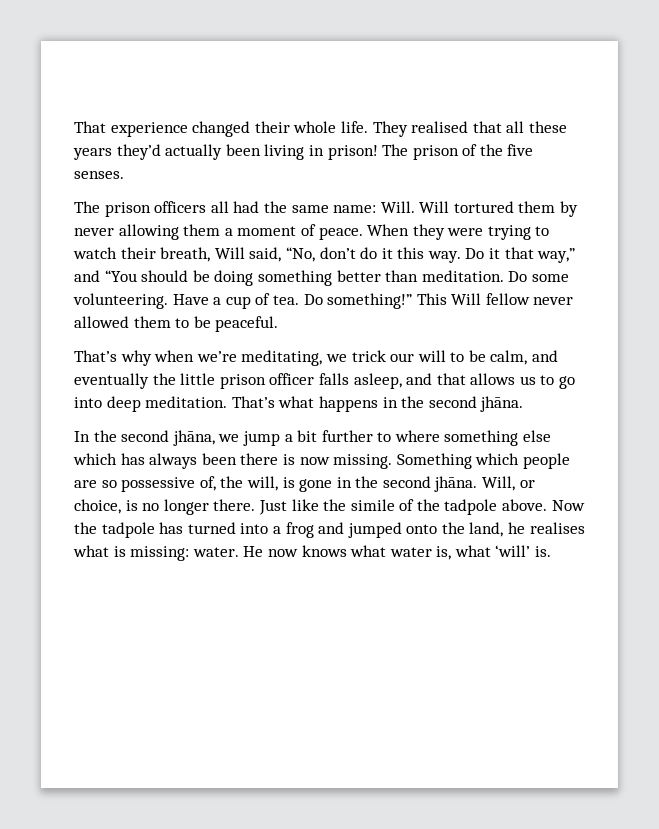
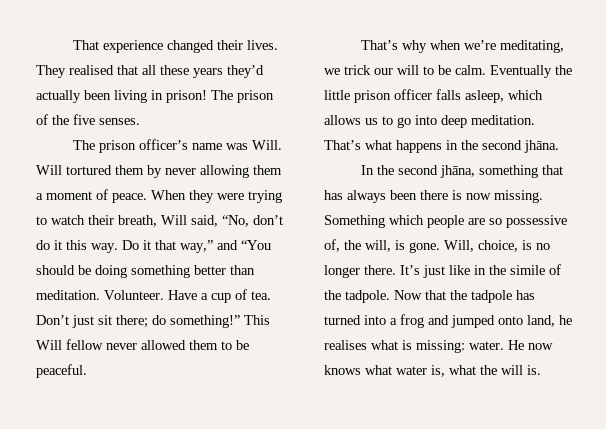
[293,121,368,133] whole life. -> [246,40,278,50] lives.
[154,201,377,213] officers all had the same name: -> [138,139,248,150] officer’s name was
[508,271,569,282] [73,293,168,309] Do some volunteering. -> [104,290,164,300] Volunteer.
[303,294,323,305] Do -> [36,315,166,328] Don’t just sit there; do
[490,350,559,365] [74,373,149,389] calm, and eventually -> [455,65,552,78] calm. Eventually
[406,373,466,385] and that -> [508,90,543,100] which
[218,430,552,446] [73,453,117,465] we jump a bit further to where something else which -> [478,165,563,178] something that
[299,476,535,492] gone in the second jhāna. Will, or -> [409,240,474,253] gone. Will,
[258,499,319,515] Just like -> [400,265,486,278] It’s just like in
[444,499,585,515] tadpole above. Now -> [345,290,446,303] tadpole. Now that
[441,522,465,534] the -> (523, 320) none
[495,545,531,557] ‘will’ -> [480,365,523,375] the will

